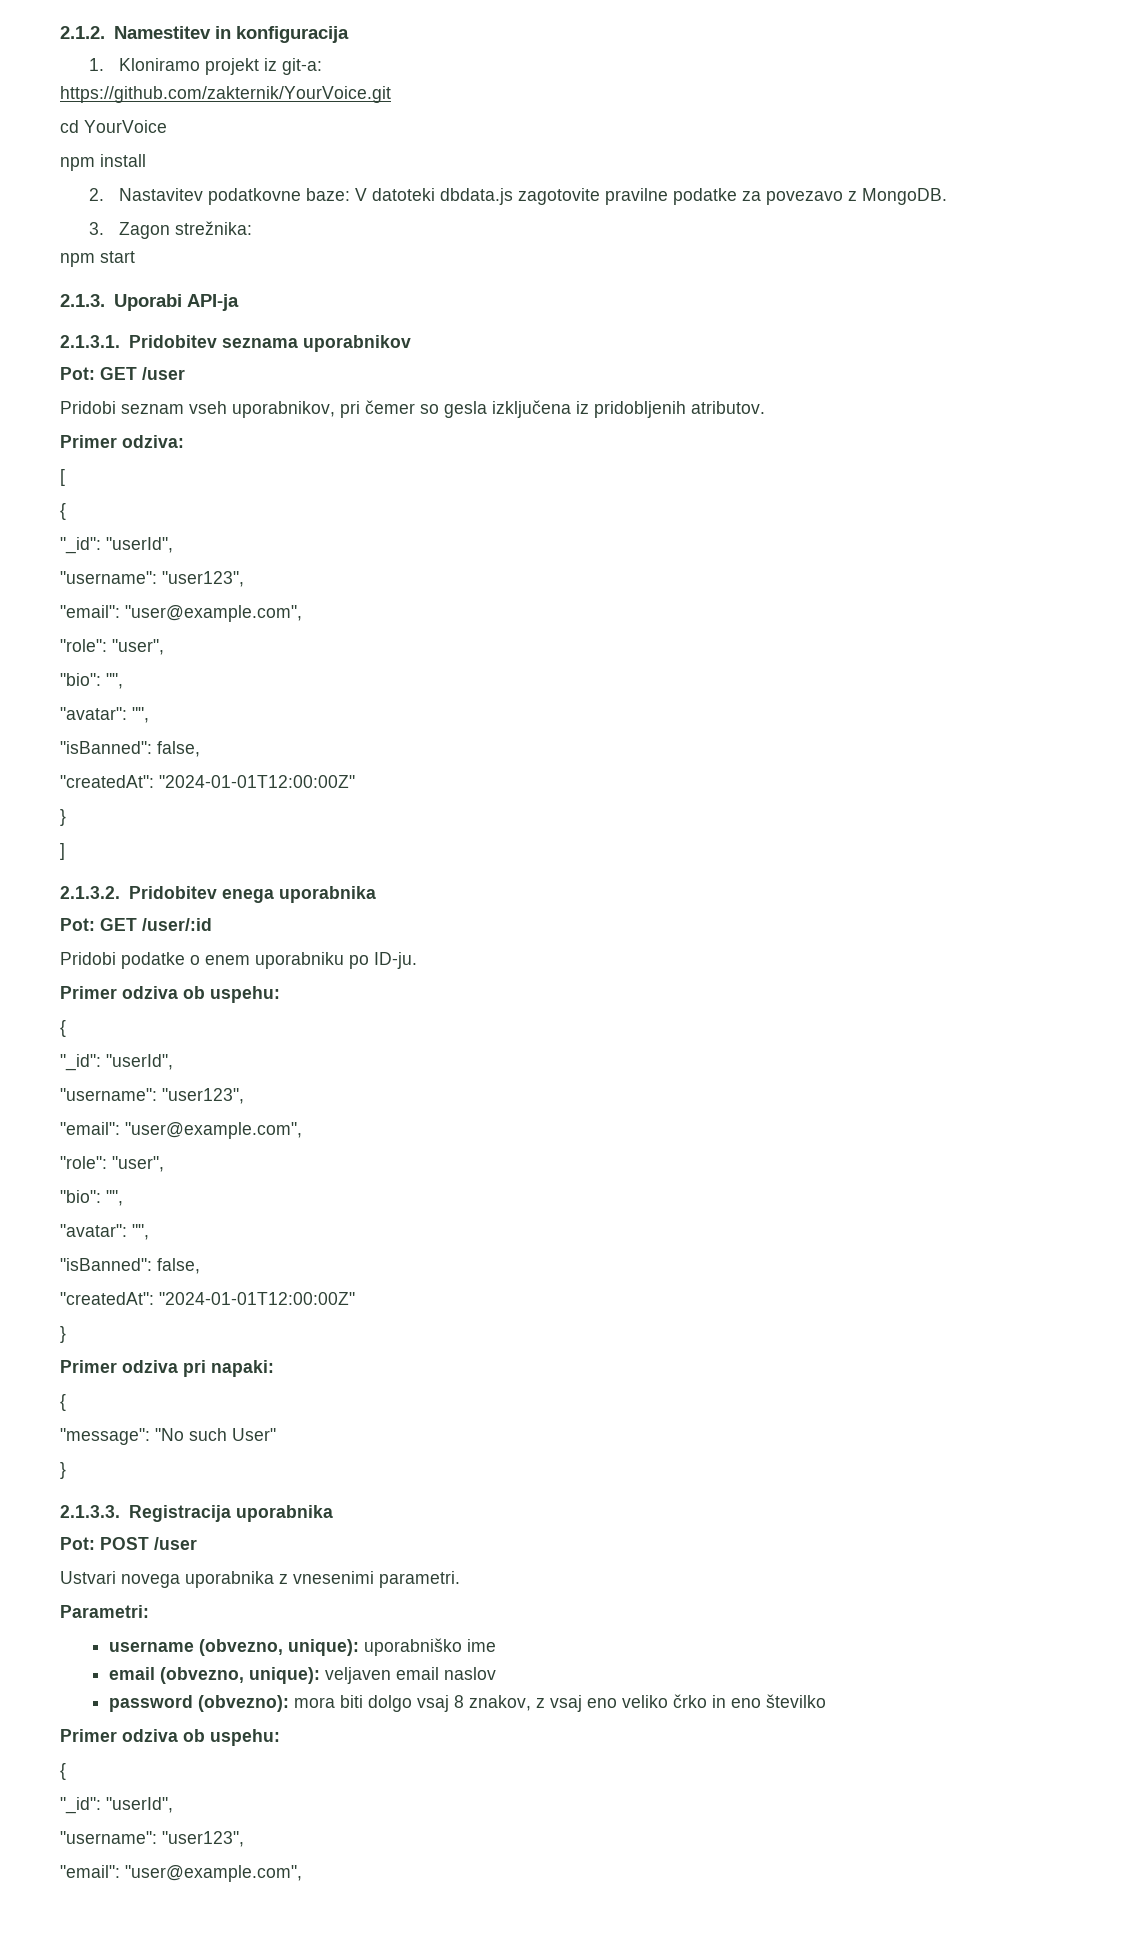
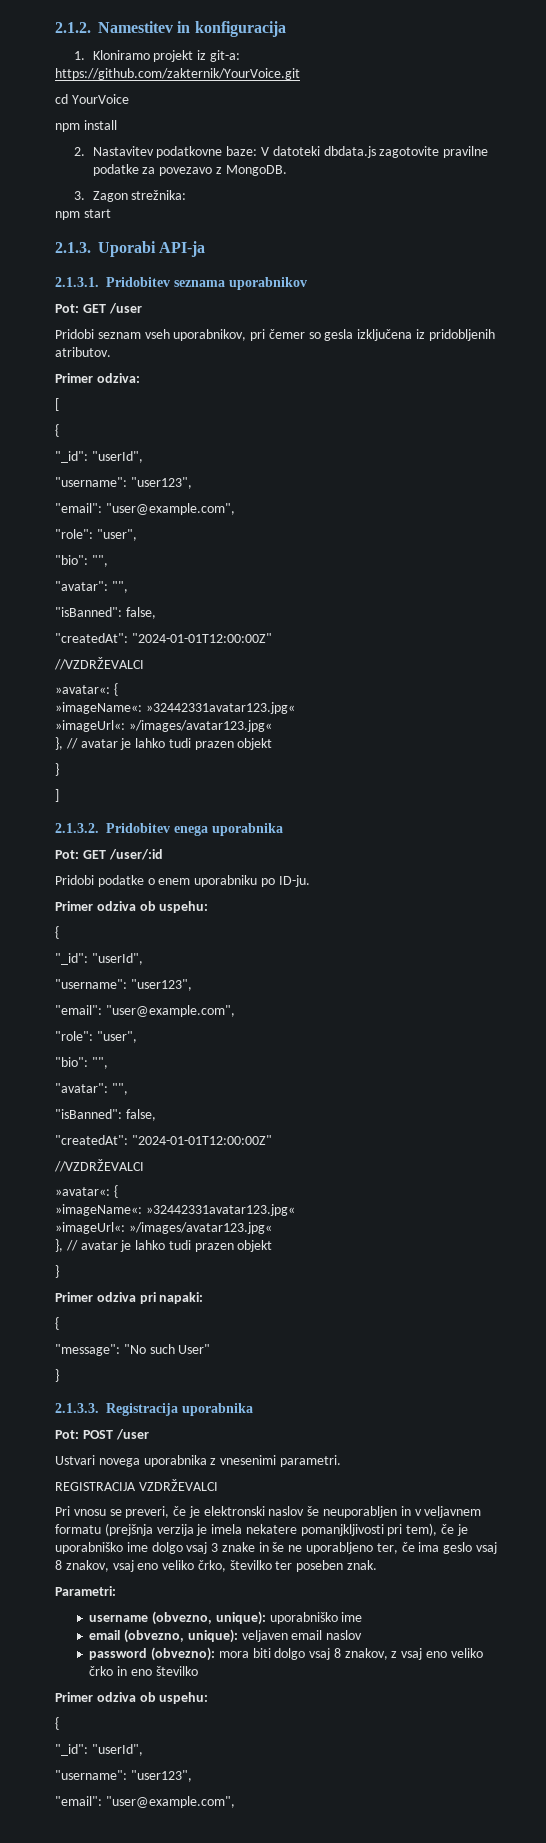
(355, 781) none -> [54,657,144,670] [55,683,118,696] [55,702,295,714] [55,720,272,732] [55,737,273,750] // //VZDRŽEVALCI // »avatar«: { // »imageName«: »32442331avatar123.jpg« // »imageUrl«: »/images/avatar123.jpg« // }, // avatar je lahko tudi prazen objekt
(355, 1298) none -> [54,1159,144,1172] [55,1185,118,1198] [55,1204,295,1216] [55,1222,272,1234] [55,1239,273,1252] // //VZDRŽEVALCI // »avatar«: { // »imageName«: »32442331avatar123.jpg« // »imageUrl«: »/images/avatar123.jpg« // }, // avatar je lahko tudi prazen objekt
(460, 1579) none -> [55,1479,218,1491] [55,1506,482,1518] [55,1523,468,1536] [55,1542,497,1554] [55,1560,378,1572] // REGISTRACIJA VZDRŽEVALCI // Pri vnosu se preveri, če je elektronski naslov še neuporabljen in v veljavnem formatu (prejšnja verzija je imela nekatere pomanjkljivosti pri tem), če je uporabniško ime dolgo vsaj 3 znake in še ne uporabljeno ter, če ima geslo vsaj 8 znakov, vsaj eno veliko črko, številko ter poseben znak.

